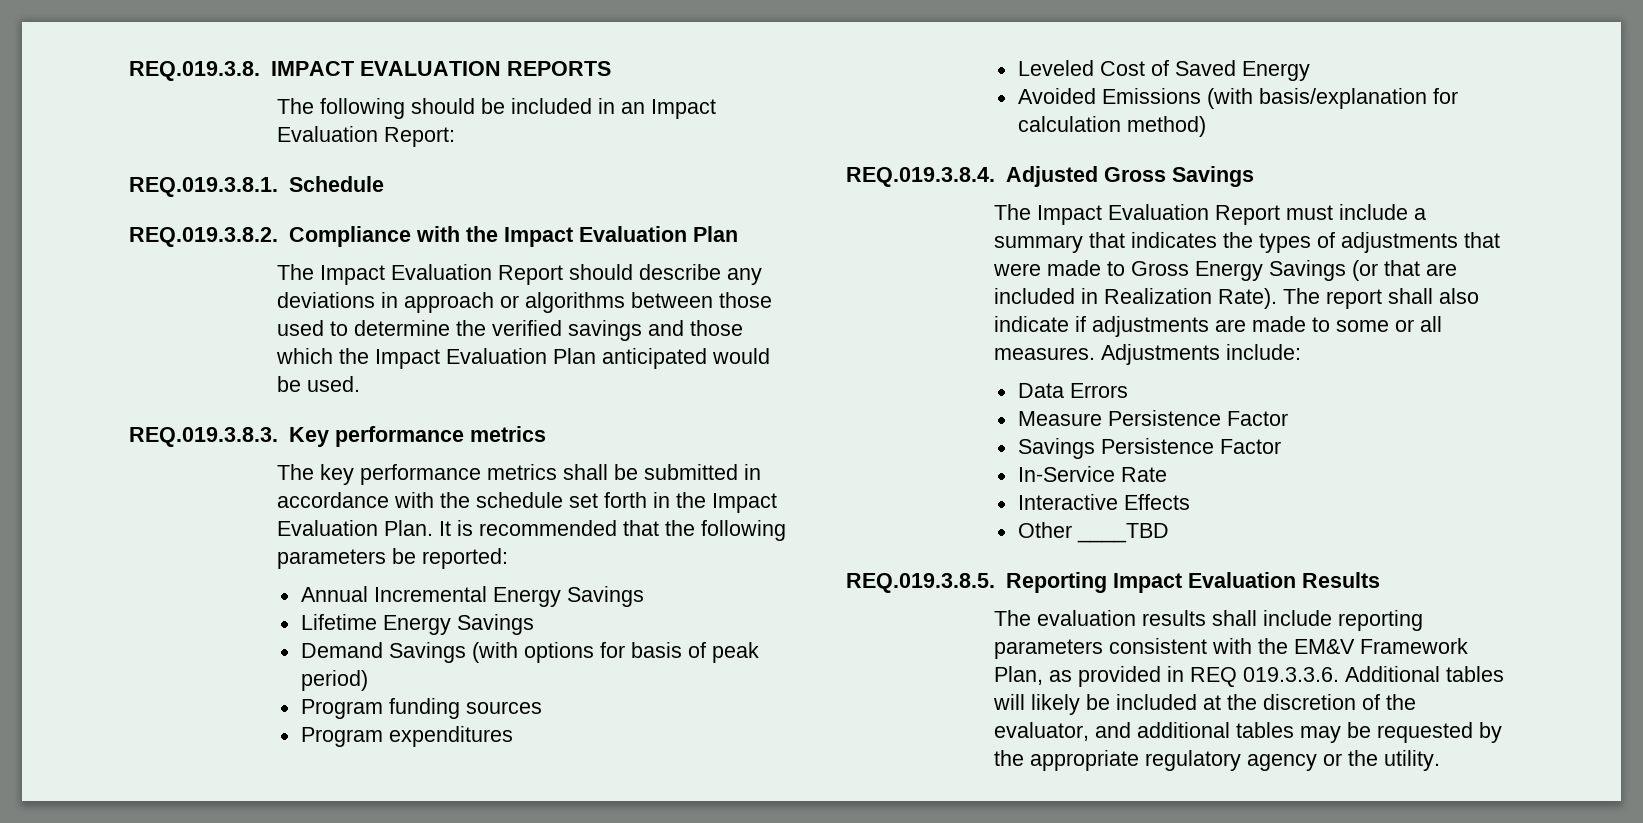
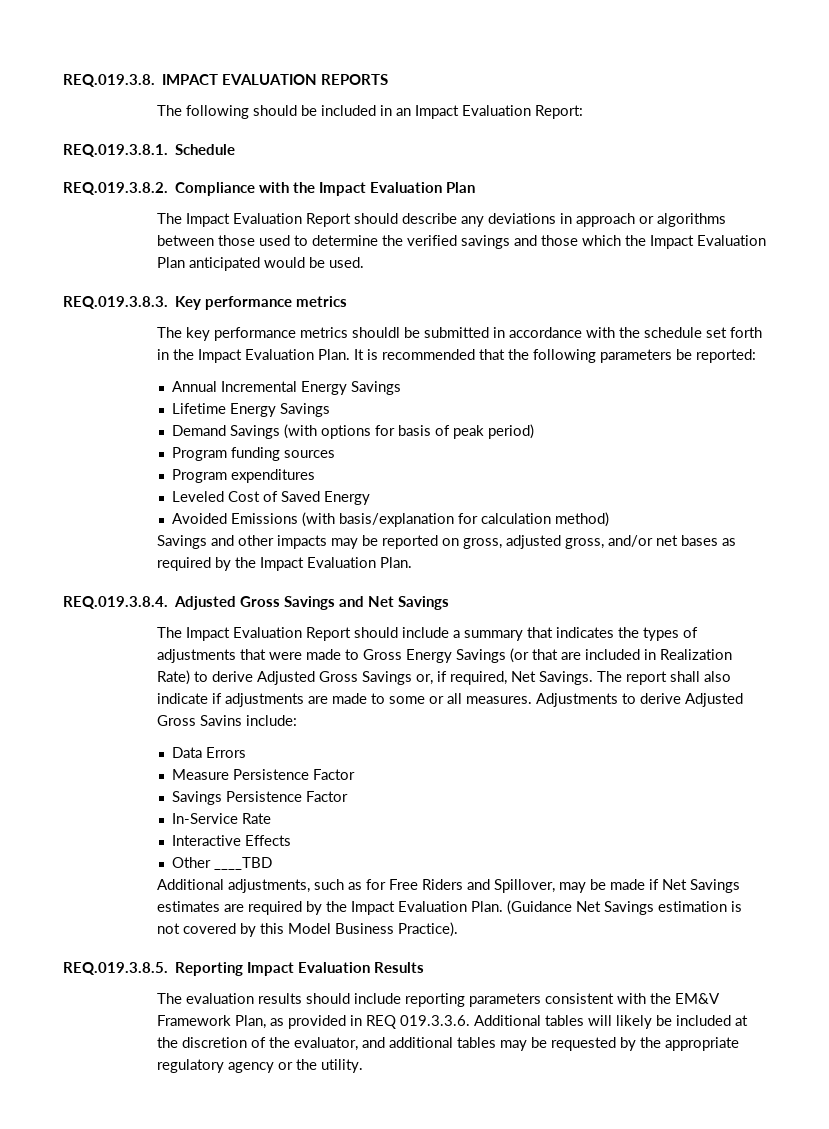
[563,464,609,480] shall -> [351,327,400,338] shouldl
(1206, 126) none -> [156,535,736,549] [156,557,412,571] // Savings and other impacts may be reported on gross, adjusted gross, and/or net bases as required by the Impact Evaluation Plan.
[994,204,1334,225] // The Impact Evaluation Report must -> [339,596,450,610] [156,627,398,641] and Net Savings // The Impact Evaluation Report should
[1218,288,1278,309] Rate). -> [156,670,593,685] Rate) to derive Adjusted Gross Savings or, if required, Net Savings.
(1221, 354) none -> [621,693,743,707] [156,715,242,726] to derive Adjusted Gross Savins
(1169, 533) none -> [156,879,740,893] [156,900,742,915] [156,922,458,937] // Additional adjustments, such as for Free Riders and Spillover, may be made if Net Savings estimates are required by the Impact Evaluation Plan. (Guidance Net Savings estimation is not covered by this Model Business Practice).
[1212,610,1258,626] shall -> [305,993,350,1004] should

